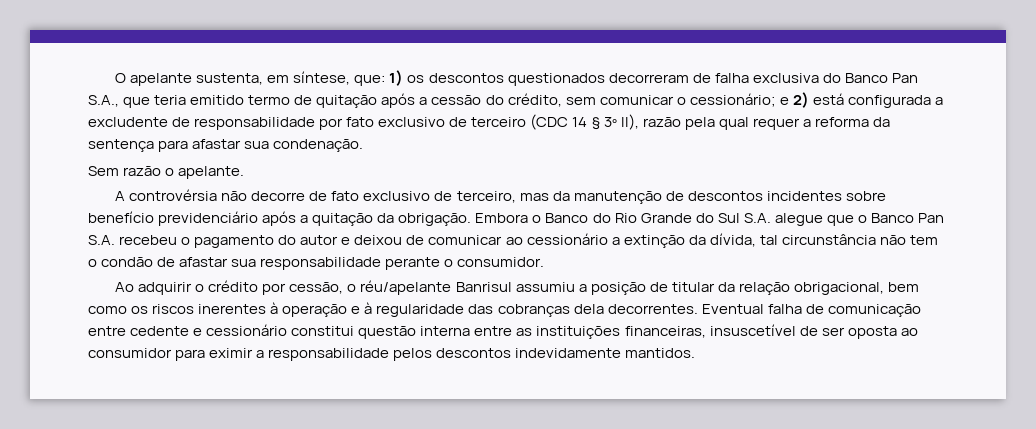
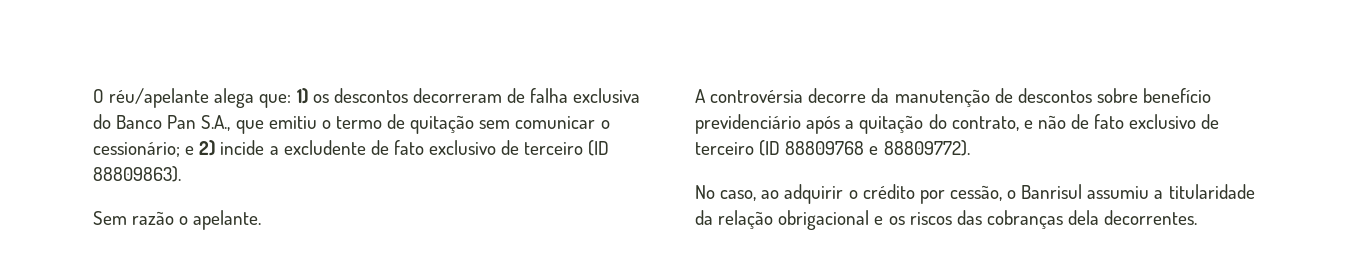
[130,71,351,86] apelante sustenta, em síntese, -> [109,88,255,108] réu/apelante alega
[507,73,605,86] questionados -> (408, 95) none
[154,95,245,105] teria emitido -> [268,116,331,129] emitiu o
[381,93,562,108] após a cessão do crédito, -> (475, 124) none
[812,93,931,108] está configurada -> [220,140,265,155] incide
[194,114,890,130] [88,139,364,152] responsabilidade por fato exclusivo de terceiro (CDC 14 § 3º II), razão pela qual requer a reforma da sentença para afastar sua condenação. -> [393,140,610,156] [93,166,181,182] fato exclusivo de terceiro (ID 88809863).
[221,191,549,203] não decorre de fato exclusivo de terceiro, mas -> [808,88,867,103] decorre
[766,191,842,201] incidentes -> (1092, 95) none
[377,213,944,226] [88,233,938,248] [88,257,545,270] [115,282,135,292] da obrigação. Embora o Banco do Rio Grande do Sul S.A. alegue que o Banco Pan S.A. recebeu o pagamento do autor e deixou de comunicar ao cessionário a extinção da dívida, tal circunstância não tem o condão de afastar sua responsabilidade perante o consumidor. // Ao -> [928,114,1220,131] [695,140,970,156] [695,185,780,201] do contrato, e não de fato exclusivo de terceiro (ID 88809768 e 88809772). // No caso, ao
[360,280,452,295] réu/apelante -> (1017, 194) none
[590,282,919,295] [88,302,921,317] [88,324,918,339] [88,348,696,361] posição de titular da relação obrigacional, bem como os riscos inerentes à operação e à regularidade das cobranças dela decorrentes. Eventual falha de comunicação entre cedente e cessionário constitui questão interna entre as instituições financeiras, insuscetível de ser oposta ao consumidor para eximir a responsabilidade pelos descontos indevidamente mantidos. -> [1168,184,1255,199] [695,210,1198,230] titularidade da relação obrigacional e os riscos das cobranças dela decorrentes.

